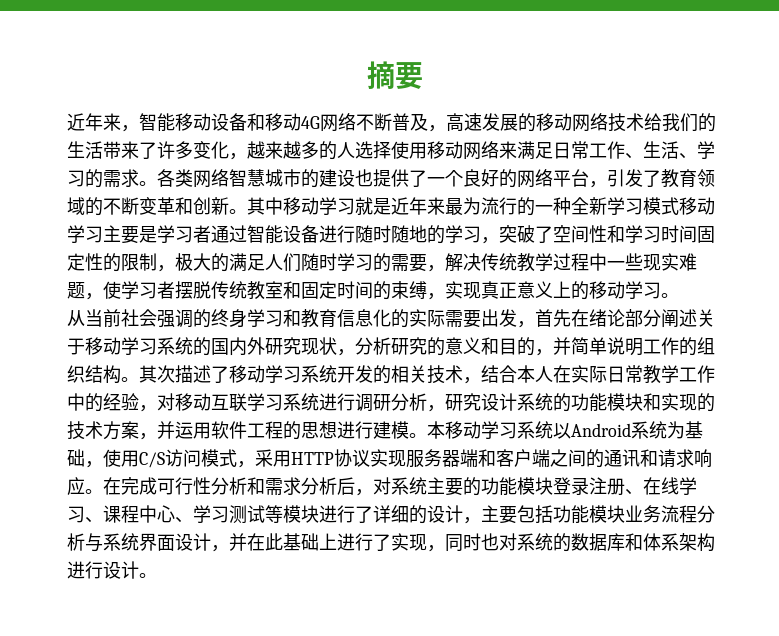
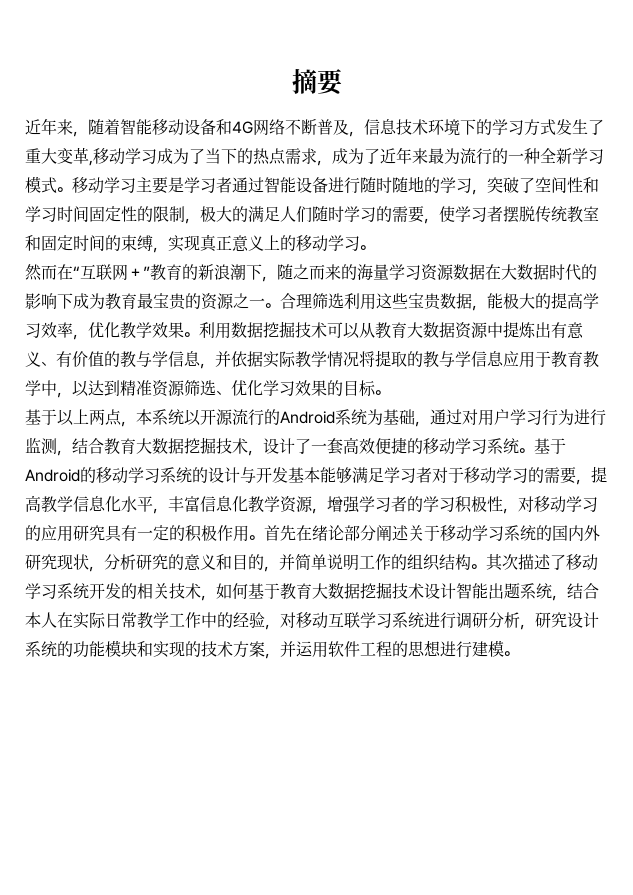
(139, 128) none -> [88,119,120,135] 随着
[265,113,301,131] 移动 -> (232, 127) none
[446,113,716,132] [67,141,715,160] [67,169,715,188] [67,197,391,216] 高速发展的移动网络技术给我们的生活带来了许多变化，越来越多的人选择使用移动网络来满足日常工作、生活、学习的需求。各类网络智慧城市的建设也提供了一个良好的网络平台，引发了教育领域的不断变革和创新。其中移动学习就是 -> [364,119,604,136] [25,147,380,166] 信息技术环境下的学习方式发生了重大变革,移动学习成为了当下的热点需求，成为了
(679, 206) none -> [57,187,72,192] 。
[445,253,697,272] [67,282,103,300] 解决传统教学过程中一些现实难题， -> (439, 221) none
[67,309,535,328] 从当前社会强调的终身学习和教育信息化的实际需要出发， -> [25,264,597,282] [25,292,599,311] [25,321,584,340] [25,350,599,369] [25,380,390,398] [25,409,606,427] [25,437,566,456] [25,466,607,485] [25,495,598,514] [25,525,264,542] 然而在“互联网＋”教育的新浪潮下，随之而来的海量学习资源数据在大数据时代的影响下成为教育最宝贵的资源之一。合理筛选利用这些宝贵数据，能极大的提高学习效率，优化教学效果。利用数据挖掘技术可以从教育大数据资源中提炼出有意义、有价值的教与学信息，并依据实际教学情况将提取的教与学信息应用于教育教学中，以达到精准资源筛选、优化学习效果的目标。 // 基于以上两点，本系统以开源流行的Android系统为基础，通过对用户学习行为进行监测，结合教育大数据挖掘技术，设计了一套高效便捷的移动学习系统。基于Android的移动学习系统的设计与开发基本能够满足学习者对于移动学习的需要，提高教学信息化水平，丰富信息化教学资源，增强学习者的学习积极性，对移动学习的应用研究具有一定的积极作用。
(481, 380) none -> [216,582,567,601] 如何基于教育大数据挖掘技术设计智能出题系统，
[427,421,703,439] [67,449,712,468] [67,477,697,496] [67,505,715,524] [67,533,715,552] [67,561,157,579] 本移动学习系统以Android系统为基础，使用C/S访问模式，采用HTTP协议实现服务器端和客户端之间的通讯和请求响应。在完成可行性分析和需求分析后，对系统主要的功能模块登录注册、在线学习、课程中心、学习测试等模块进行了详细的设计，主要包括功能模块业务流程分析与系统界面设计，并在此基础上进行了实现，同时也对系统的数据库和体系架构进行设计。 -> (519, 653) none

